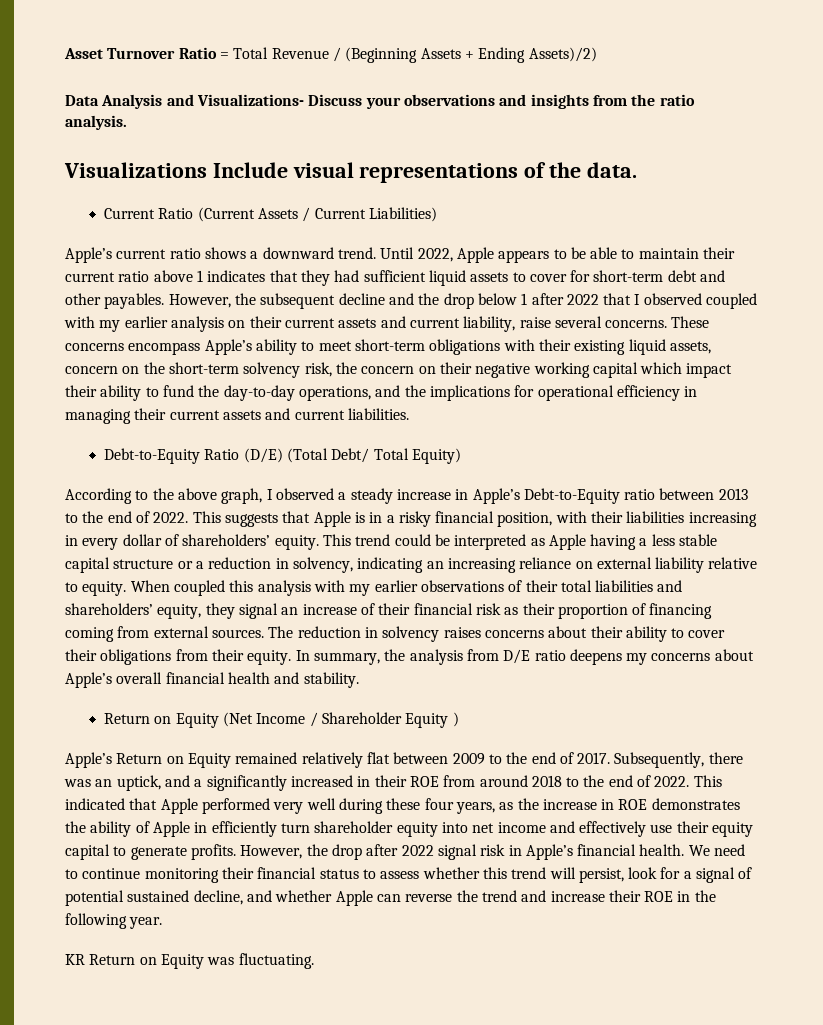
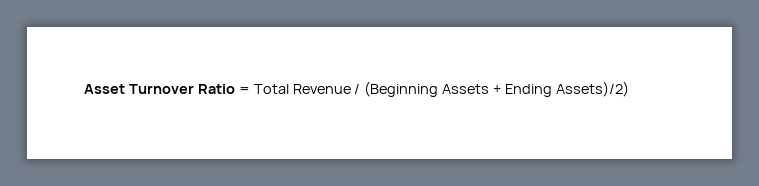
[65,94,695,109] [65,115,127,130] [64,162,637,183] [104,207,437,222] [65,247,736,263] [65,270,726,286] [65,293,758,309] [64,316,710,332] [65,339,711,355] [65,362,733,378] [65,385,698,401] [65,408,409,424] [104,448,461,464] [65,488,748,504] [65,511,757,527] [65,534,718,550] [65,557,758,573] [65,580,683,596] [65,603,713,619] [65,626,726,642] [65,649,754,665] [65,672,359,688] [104,712,459,728] [65,752,743,768] [64,775,722,791] [65,798,740,814] [65,821,754,837] [65,844,746,860] [65,867,753,883] [65,890,716,906] [65,913,163,929] [65,953,314,969] // Data Analysis and Visualizations- Discuss your observations and insights from the ratio analysis. // Visualizations Include visual representations of the data. // Current Ratio (Current Assets / Current Liabilities) // Apple’s current ratio shows a downward trend. Until 2022, Apple appears to be able to maintain their current ratio above 1 indicates that they had sufficient liquid assets to cover for short-term debt and other payables. However, the subsequent decline and the drop below 1 after 2022 that I observed coupled with my earlier analysis on their current assets and current liability, raise several concerns. These concerns encompass Apple’s ability to meet short-term obligations with their existing liquid assets, concern on the short-term solvency risk, the concern on their negative working capital which impact their ability to fund the day-to-day operations, and the implications for operational efficiency in managing their current assets and current liabilities. // Debt-to-Equity Ratio (D/E) (Total Debt/ Total Equity) // According to the above graph, I observed a steady increase in Apple’s Debt-to-Equity ratio between 2013 to the end of 2022. This suggests that Apple is in a risky financial position, with their liabilities increasing in every dollar of shareholders’ equity. This trend could be interpreted as Apple having a less stable capital structure or a reduction in solvency, indicating an increasing reliance on external liability relative to equity. When coupled this analysis with my earlier observations of their total liabilities and shareholders’ equity, they signal an increase of their financial risk as their proportion of financing coming from external sources. The reduction in solvency raises concerns about their ability to cover their obligations from their equity. In summary, the analysis from D/E ratio deepens my concerns about Apple’s overall financial health and stability. // Return on Equity (Net Income / Shareholder Equity ) // Apple’s Return on Equity remained relatively flat between 2009 to the end of 2017. Subsequently, there was an uptick, and a significantly increased in their ROE from around 2018 to the end of 2022. This indicated that Apple performed very well during these four years, as the increase in ROE demonstrates the ability of Apple in efficiently turn shareholder equity into net income and effectively use their equity capital to generate profits. However, the drop after 2022 signal risk in Apple’s financial health. We need to continue monitoring their financial status to assess whether this trend will persist, look for a signal of potential sustained decline, and whether Apple can reverse the trend and increase their ROE in the following year. // KR Return on Equity was fluctuating. -> (630, 89) none

